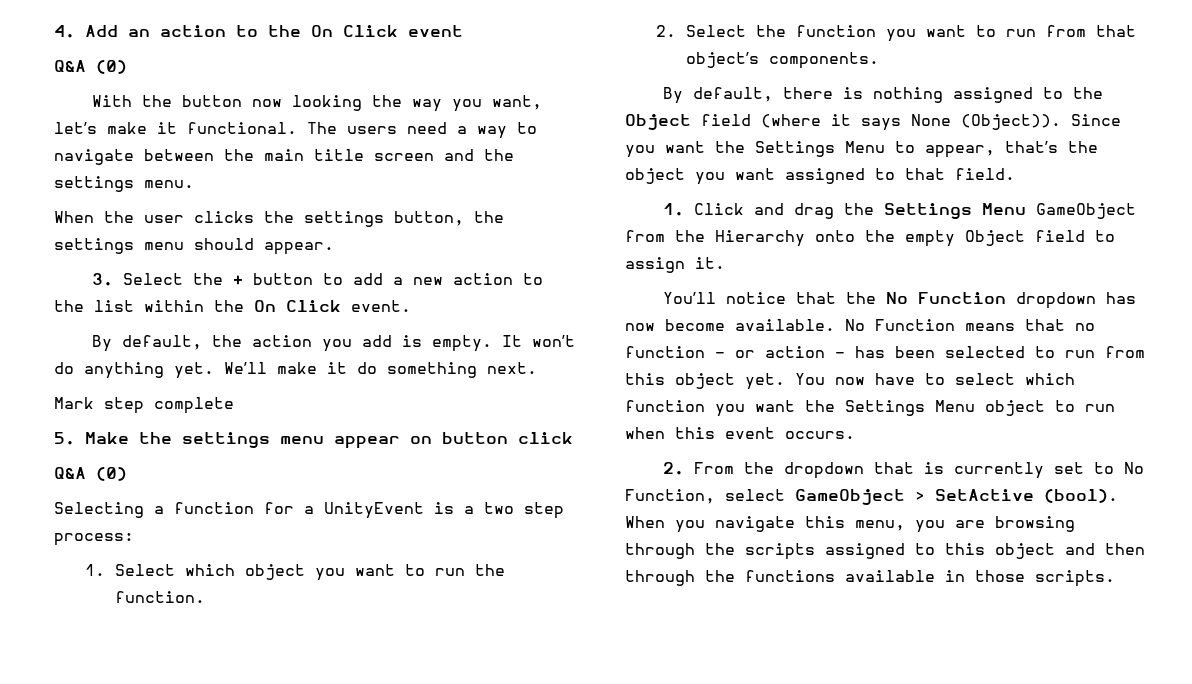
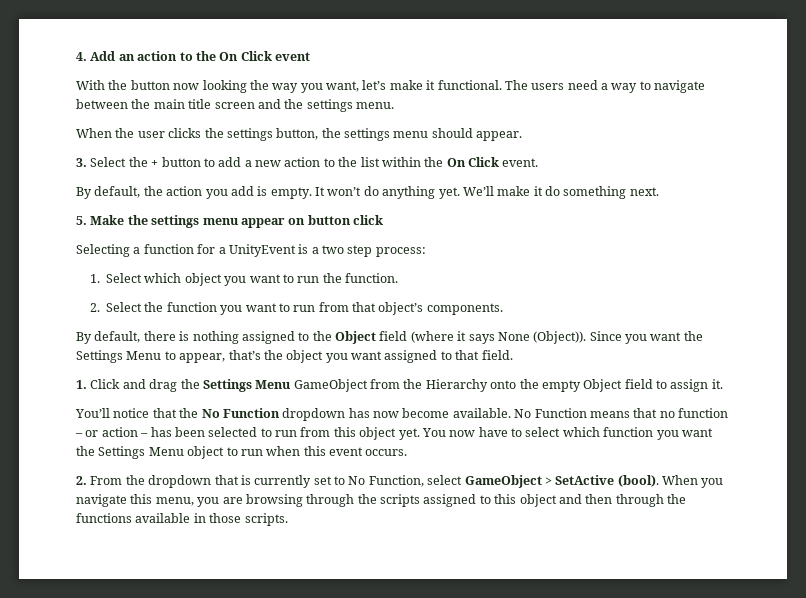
[54,60,127,74] // Q&A (0) -> (310, 56) none
[54,397,234,414] // Mark step complete -> (659, 191) none
[54,467,127,481] // Q&A (0) -> (383, 220) none

